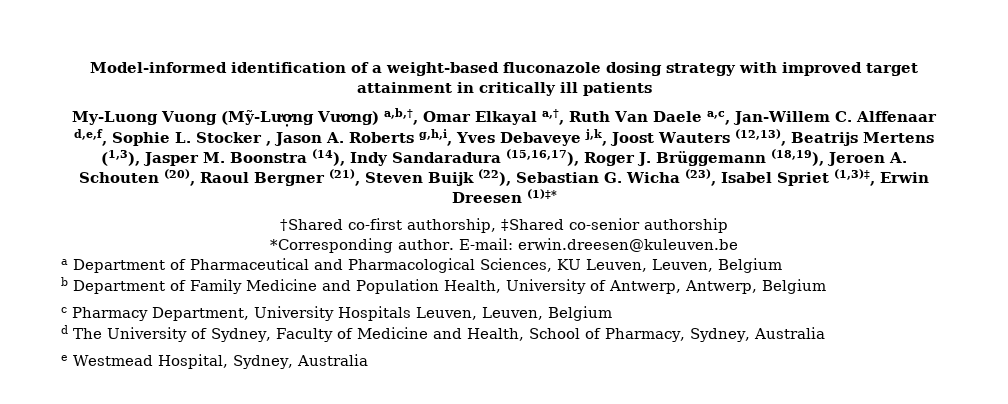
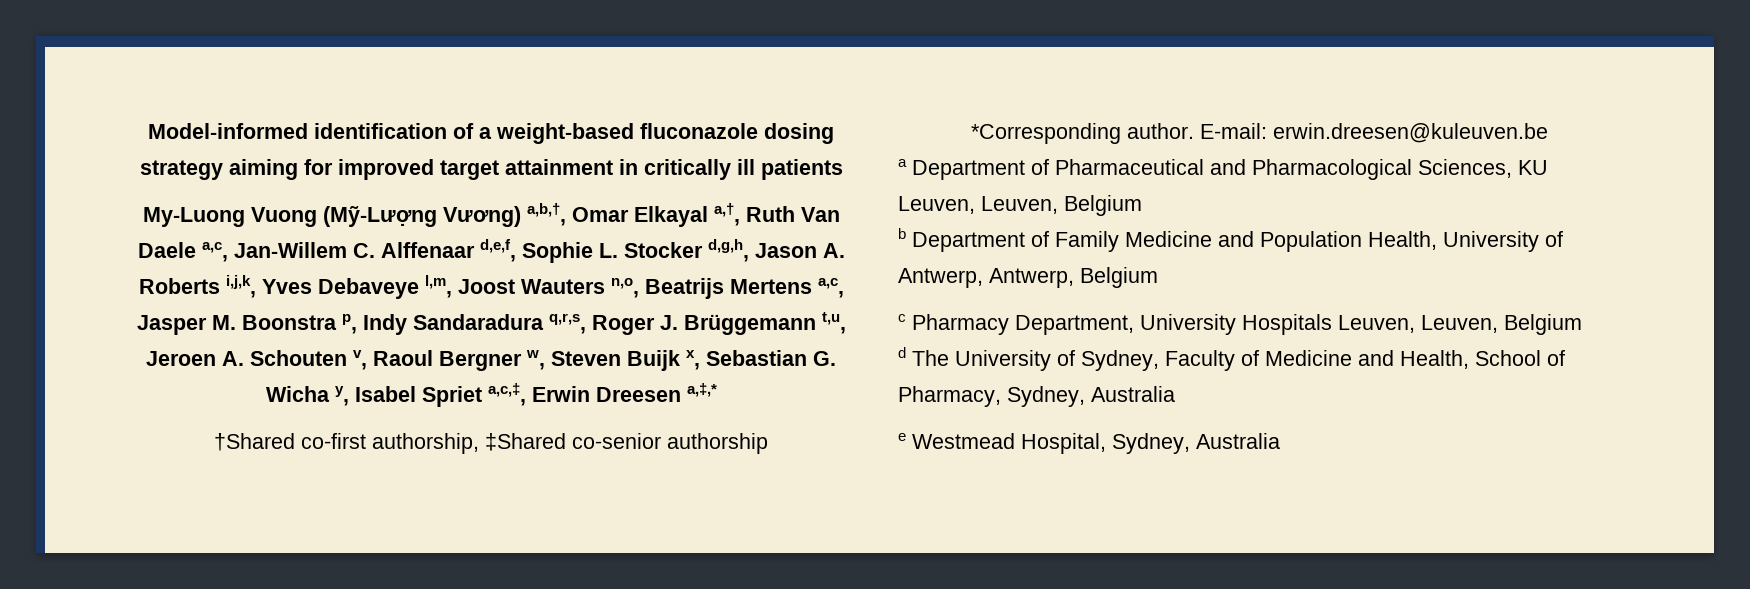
[739,62,777,73] with -> [228,159,333,180] aiming for
[266,141,272,146] , -> [707,239,749,262] d,g,h,
[419,129,453,146] g,h,i, -> [225,275,256,298] i,j,k,
[585,129,608,146] j,k, -> [424,275,452,298] l,m,
[734,129,786,146] (12,13), -> [610,278,639,298] n,o,
[101,150,141,166] (1,3), -> [817,278,844,298] a,c,
[312,149,346,166] (14), -> [341,314,357,334] p,
[506,149,580,166] (15,16,17), -> [548,313,586,334] q,r,s,
[770,149,824,166] (18,19), -> [821,312,846,334] t,u,
[164,169,195,186] (20), -> [353,350,367,370] v,
[329,169,360,186] (21), -> [526,350,545,370] w,
[478,169,511,186] (22), -> [686,350,700,370] x,
[685,169,716,186] (23), -> [334,386,349,406] y,
[834,169,875,186] (1,3)‡, -> [487,383,526,406] a,c,‡,
[526,189,557,199] (1)‡* -> [686,383,717,397] a,‡,*

